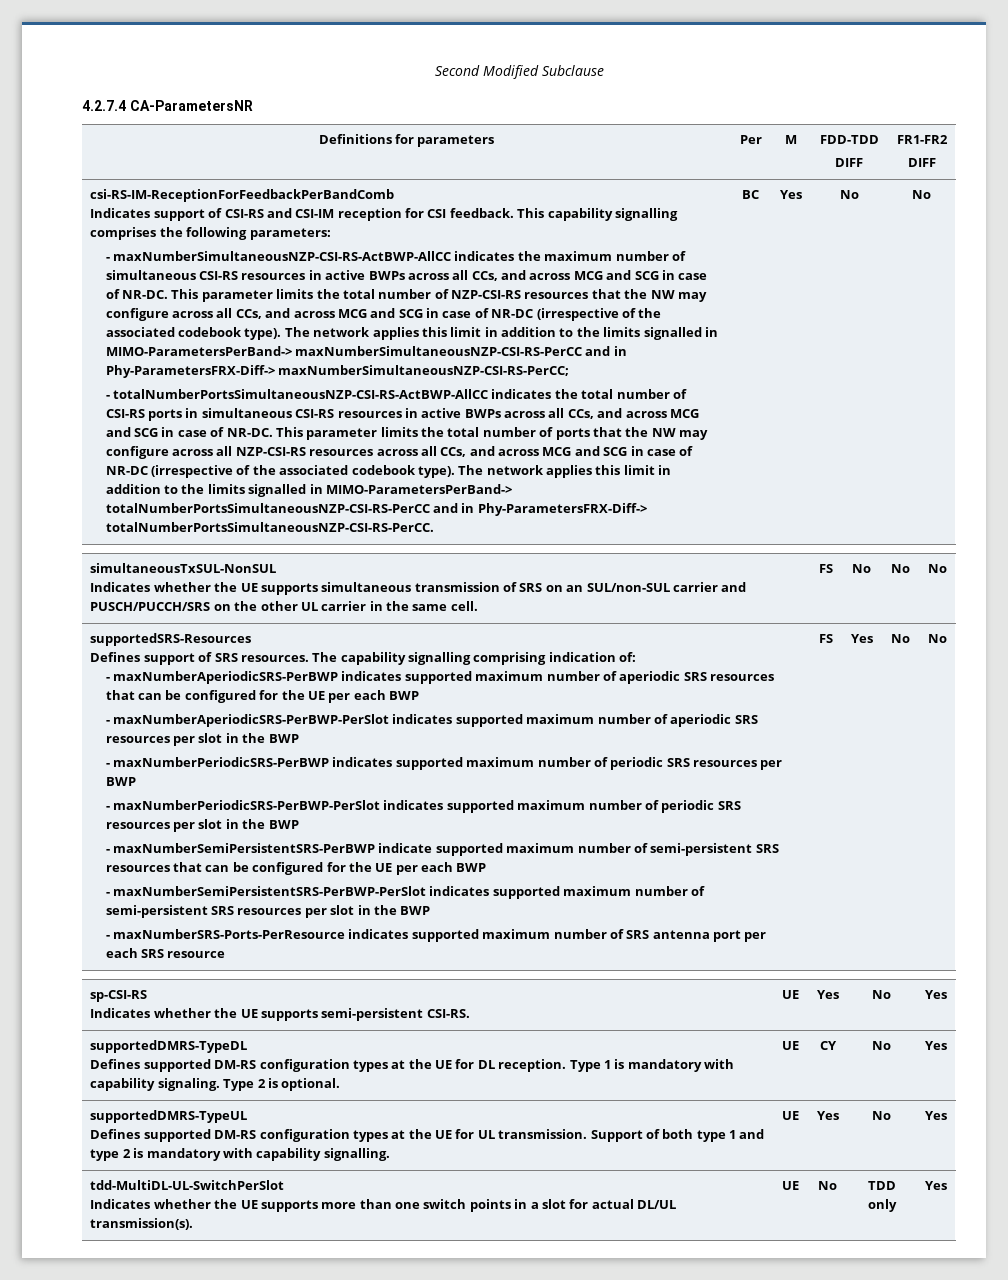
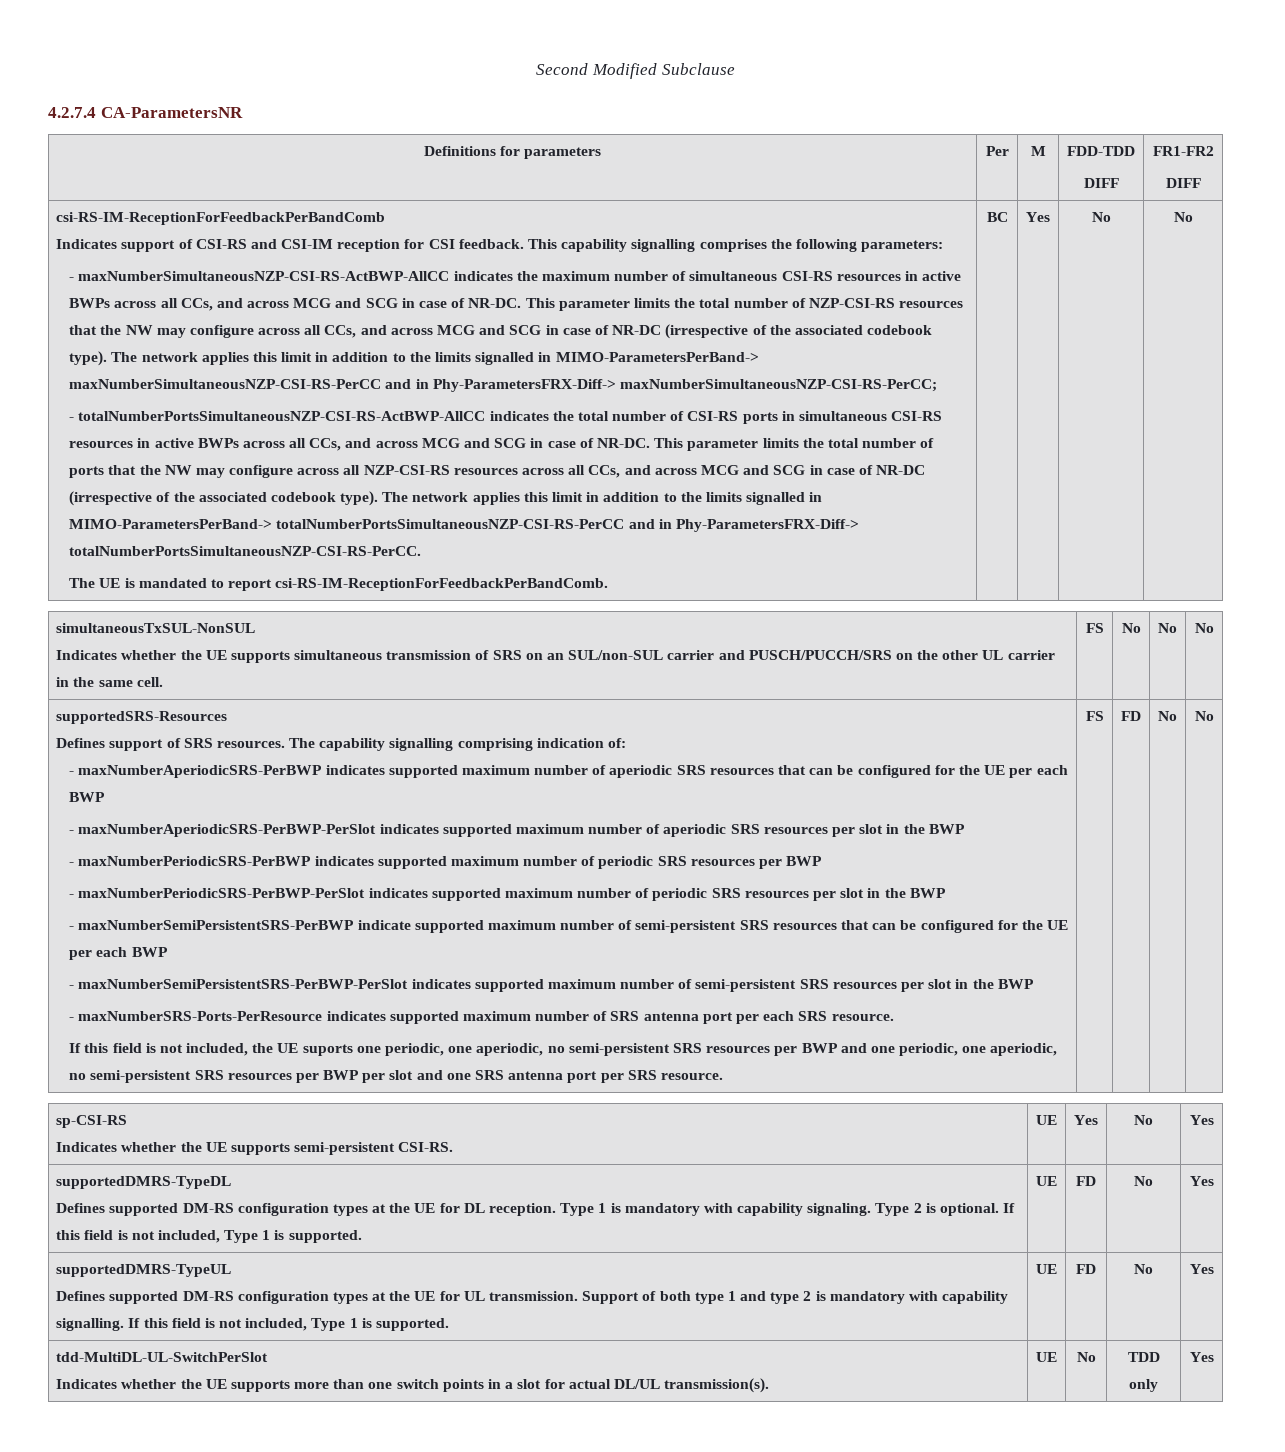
(434, 527) none -> [69,578,609,591] // The UE is mandated to report csi-RS-IM-ReceptionForFeedbackPerBandComb.
[167,951,226,958] [818,634,833,643] [850,634,873,643] resource | FS | Yes -> [831,1014,894,1021] [69,1043,1058,1056] [69,1070,723,1083] [1085,711,1104,721] [1121,711,1141,721] resource. // If this field is not included, the UE suports one periodic, one aperiodic, no semi-persistent SRS resources per BWP and one periodic, one aperiodic, no semi-persistent SRS resources per BWP per slot and one SRS antenna port per SRS resource. | FS | FD
[781,1041,799,1050] [819,1041,837,1050] | UE | CY -> [1003,1203,1016,1213] [56,1230,362,1243] [1036,1176,1057,1186] [1076,1176,1096,1186] If this field is not included, Type 1 is supported. | UE | FD
[781,1111,799,1120] [816,1111,839,1120] | UE | Yes -> [128,1318,450,1331] [1036,1264,1057,1274] [1076,1264,1096,1274] If this field is not included, Type 1 is supported. | UE | FD

